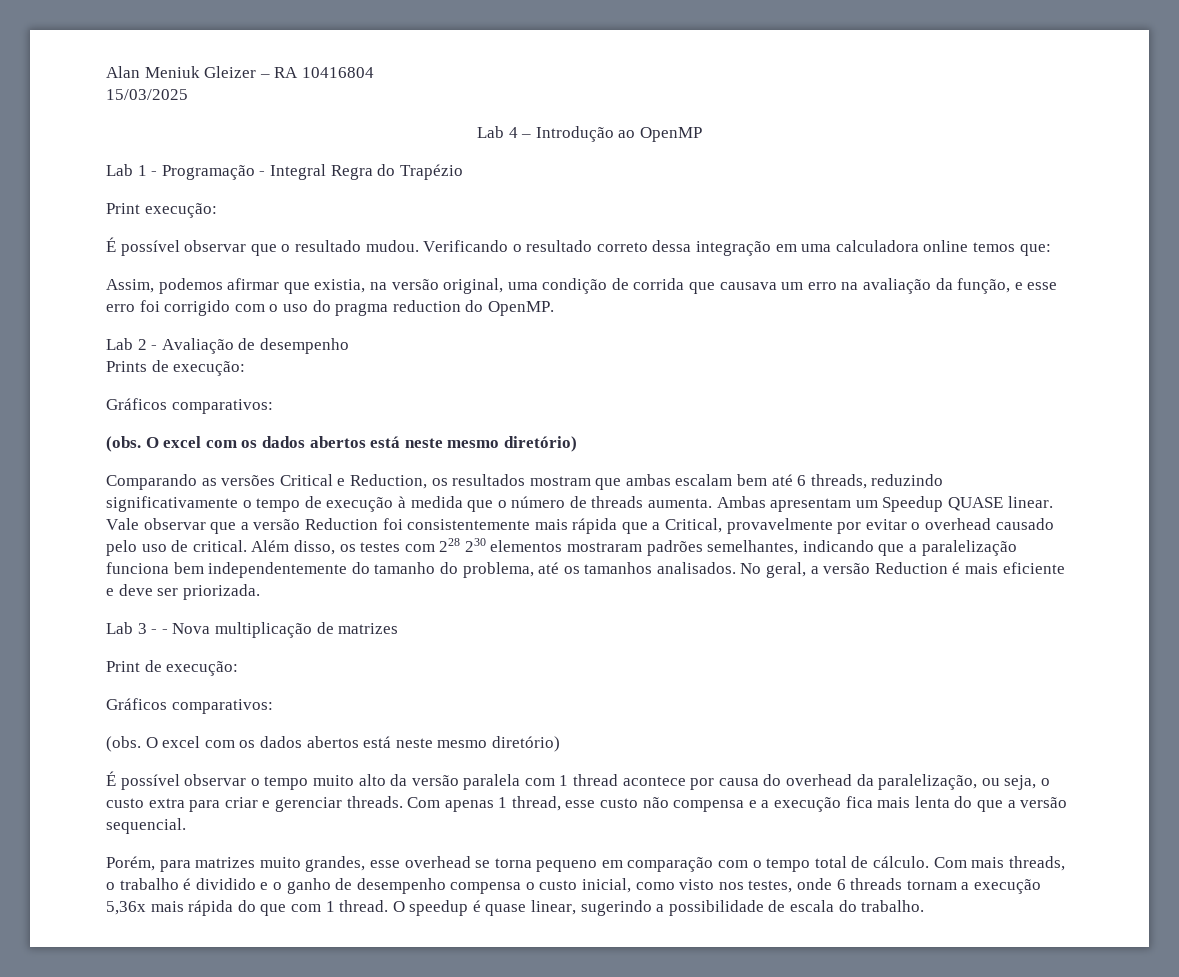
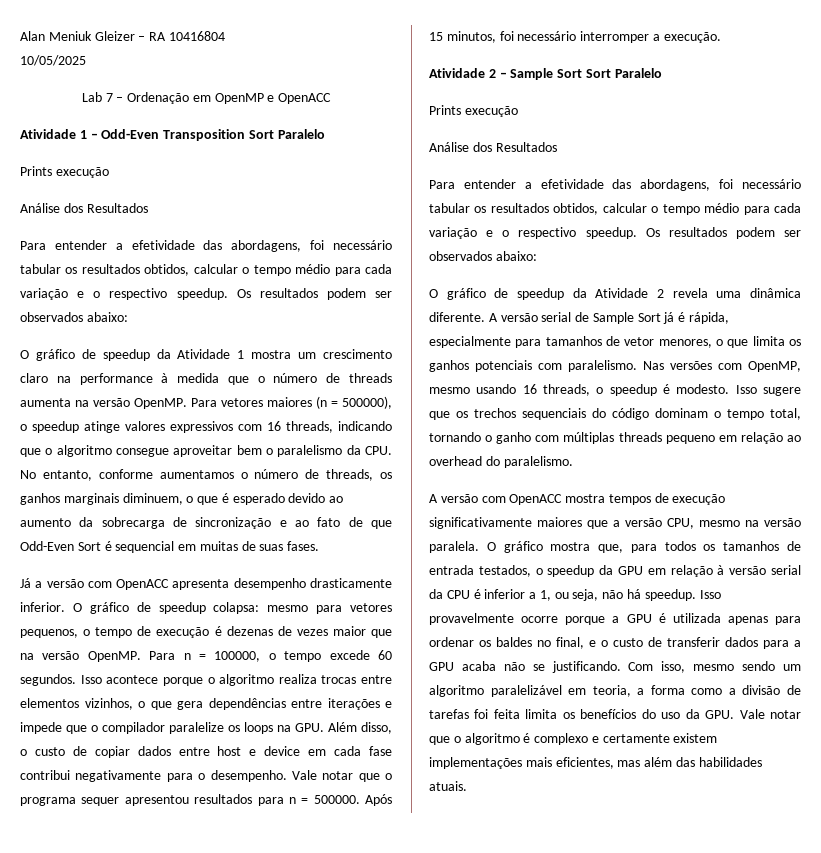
[106,89,188,100] [477,126,702,142] [106,164,463,180] [106,203,217,218] [106,237,1051,256] [106,278,1058,294] [106,300,554,316] [106,338,349,354] [106,360,246,376] [106,398,273,414] [106,436,577,452] [106,474,944,490] [106,496,394,512] 15/03/2025 // Lab 4 – Introdução ao OpenMP // Lab 1 - Programação - Integral Regra do Trapézio // Print execução: // É possível observar que o resultado mudou. Verificando o resultado correto dessa integração em uma calculadora online temos que: // Assim, podemos afirmar que existia, na versão original, uma condição de corrida que causava um erro na avaliação da função, e esse erro foi corrigido com o uso do pragma reduction do OpenMP. // Lab 2 - Avaliação de desempenho // Prints de execução: // Gráficos comparativos: // (obs. O excel com os dados abertos está neste mesmo diretório) // Comparando as versões Critical e Reduction, os resultados mostram que ambas escalam bem até 6 threads, reduzindo significativamente o tempo de execução -> [20,55,86,66] [81,92,332,104] [20,129,325,141] [20,166,109,178] [20,203,148,213] [20,240,392,252] [20,264,393,276] [20,288,392,300] [20,312,128,322] [20,349,393,361] [20,373,153,385] 10/05/2025 // Lab 7 – Ordenação em OpenMP e OpenACC // Atividade 1 – Odd-Even Transposition Sort Paralelo // Prints execução // Análise dos Resultados // Para entender a efetividade das abordagens, foi necessário tabular os resultados obtidos, calcular o tempo médio para cada variação e o respectivo speedup. Os resultados podem ser observados abaixo: // O gráfico de speedup da Atividade 1 mostra um crescimento claro na performance
[648,496,1053,512] [106,518,1054,534] [106,538,1017,556] [106,562,1065,578] [106,584,260,600] [106,622,399,638] [106,660,239,676] [106,698,273,714] [106,736,560,752] [106,771,1050,790] [106,796,1068,812] [106,818,186,834] [106,856,1065,872] [106,878,1041,894] [106,900,925,916] aumenta. Ambas apresentam um Speedup QUASE linear. Vale observar que a versão Reduction foi consistentemente mais rápida que a Critical, provavelmente por evitar o overhead causado pelo uso de critical. Além disso, os testes com 228 230 elementos mostraram padrões semelhantes, indicando que a paralelização funciona bem independentemente do tamanho do problema, até os tamanhos analisados. No geral, a versão Reduction é mais eficiente e deve ser priorizada. // Lab 3 - - Nova multiplicação de matrizes // Print de execução: // Gráficos comparativos: // (obs. O excel com os dados abertos está neste mesmo diretório) // É possível observar o tempo muito alto da versão paralela com 1 thread acontece por causa do overhead da paralelização, ou seja, o custo extra para criar e gerenciar threads. Com apenas 1 thread, esse custo não compensa e a execução fica mais lenta do que a versão sequencial. // Porém, para matrizes muito grandes, esse overhead se torna pequeno em comparação com o tempo total de cálculo. Com mais threads, o trabalho é dividido e o ganho de desempenho compensa o custo inicial, como visto nos testes, onde 6 threads tornam a execução 5,36x mais rápida do que com 1 thread. O speedup é quase linear, sugerindo a possibilidade de escala do trabalho. -> [20,396,392,409] [20,421,392,433] [20,445,392,457] [20,469,392,481] [20,493,344,505] [20,517,392,529] [20,541,320,553] [20,578,392,590] [20,602,392,614] [20,626,393,638] [20,650,392,662] [20,674,392,686] [20,698,392,710] [20,722,392,734] [20,746,392,758] [20,770,392,782] [20,794,392,806] [429,31,721,43] [429,68,662,80] [429,105,518,117] [429,142,557,152] [429,179,801,191] [429,203,801,215] [429,227,801,239] [429,251,537,261] [429,288,801,300] [429,312,730,324] [429,336,801,348] [429,360,801,372] [429,384,801,396] [429,408,801,420] [429,432,801,444] [429,456,573,468] [429,493,726,505] [429,517,801,529] [429,541,801,553] [429,565,801,577] [429,589,721,601] [429,613,801,625] [429,637,801,649] [429,661,801,673] [429,685,801,697] [429,709,801,719] [429,733,718,745] [429,757,762,769] [429,781,467,791] aumenta na versão OpenMP. Para vetores maiores (n = 500000), o speedup atinge valores expressivos com 16 threads, indicando que o algoritmo consegue aproveitar bem o paralelismo da CPU. No entanto, conforme aumentamos o número de threads, os ganhos marginais diminuem, o que é esperado devido ao aumento da sobrecarga de sincronização e ao fato de que Odd-Even Sort é sequencial em muitas de suas fases. // Já a versão com OpenACC apresenta desempenho drasticamente inferior. O gráfico de speedup colapsa: mesmo para vetores pequenos, o tempo de execução é dezenas de vezes maior que na versão OpenMP. Para n = 100000, o tempo excede 60 segundos. Isso acontece porque o algoritmo realiza trocas entre elementos vizinhos, o que gera dependências entre iterações e impede que o compilador paralelize os loops na GPU. Além disso, o custo de copiar dados entre host e device em cada fase contribui negativamente para o desempenho. Vale notar que o programa sequer apresentou resultados para n = 500000. Após 15 minutos, foi necessário interromper a execução. // Atividade 2 – Sample Sort Sort Paralelo // Prints execução // Análise dos Resultados // Para entender a efetividade das abordagens, foi necessário tabular os resultados obtidos, calcular o tempo médio para cada variação e o respectivo speedup. Os resultados podem ser observados abaixo: // O gráfico de speedup da Atividade 2 revela uma dinâmica diferente. A versão serial de Sample Sort já é rápida, especialmente para tamanhos de vetor menores, o que limita os ganhos potenciais com paralelismo. Nas versões com OpenMP, mesmo usando 16 threads, o speedup é modesto. Isso sugere que os trechos sequenciais do código dominam o tempo total, tornando o ganho com múltiplas threads pequeno em relação ao overhead do paralelismo. // A versão com OpenACC mostra tempos de execução significativamente maiores que a versão CPU, mesmo na versão paralela. O gráfico mostra que, para todos os tamanhos de entrada testados, o speedup da GPU em relação à versão serial da CPU é inferior a 1, ou seja, não há speedup. Isso provavelmente ocorre porque a GPU é utilizada apenas para ordenar os baldes no final, e o custo de transferir dados para a GPU acaba não se justificando. Com isso, mesmo sendo um algoritmo paralelizável em teoria, a forma como a divisão de tarefas foi feita limita os benefícios do uso da GPU. Vale notar que o algoritmo é complexo e certamente existem implementações mais eficientes, mas além das habilidades atuais.

